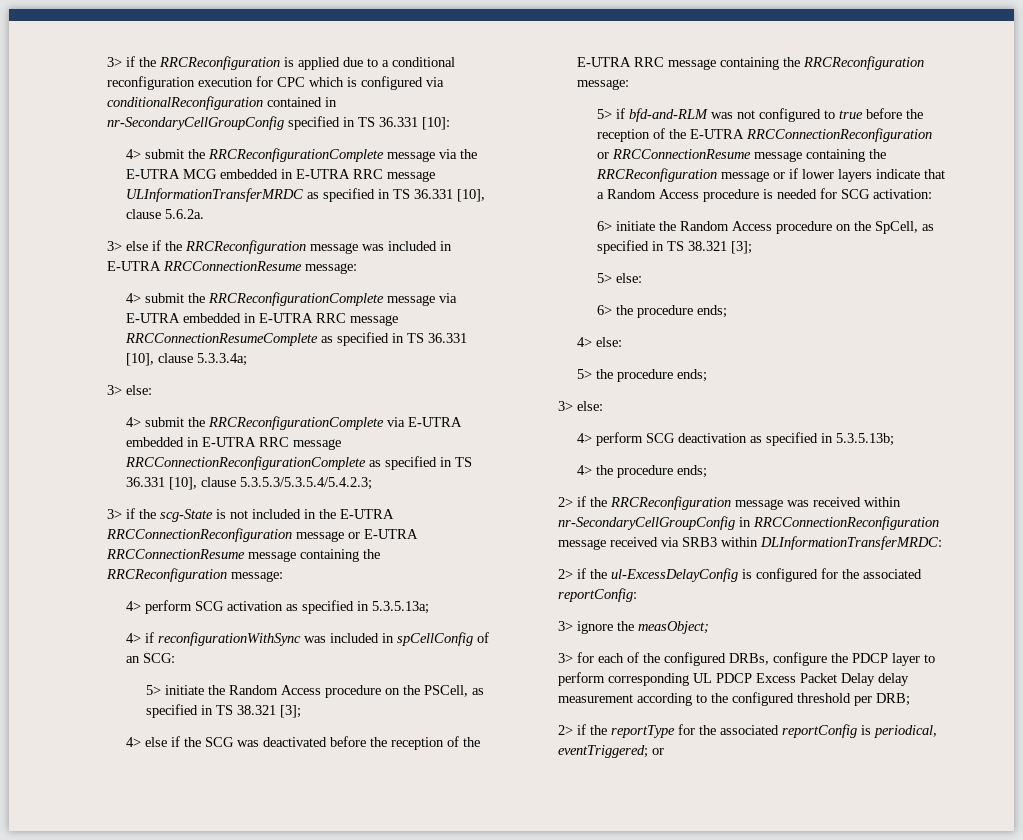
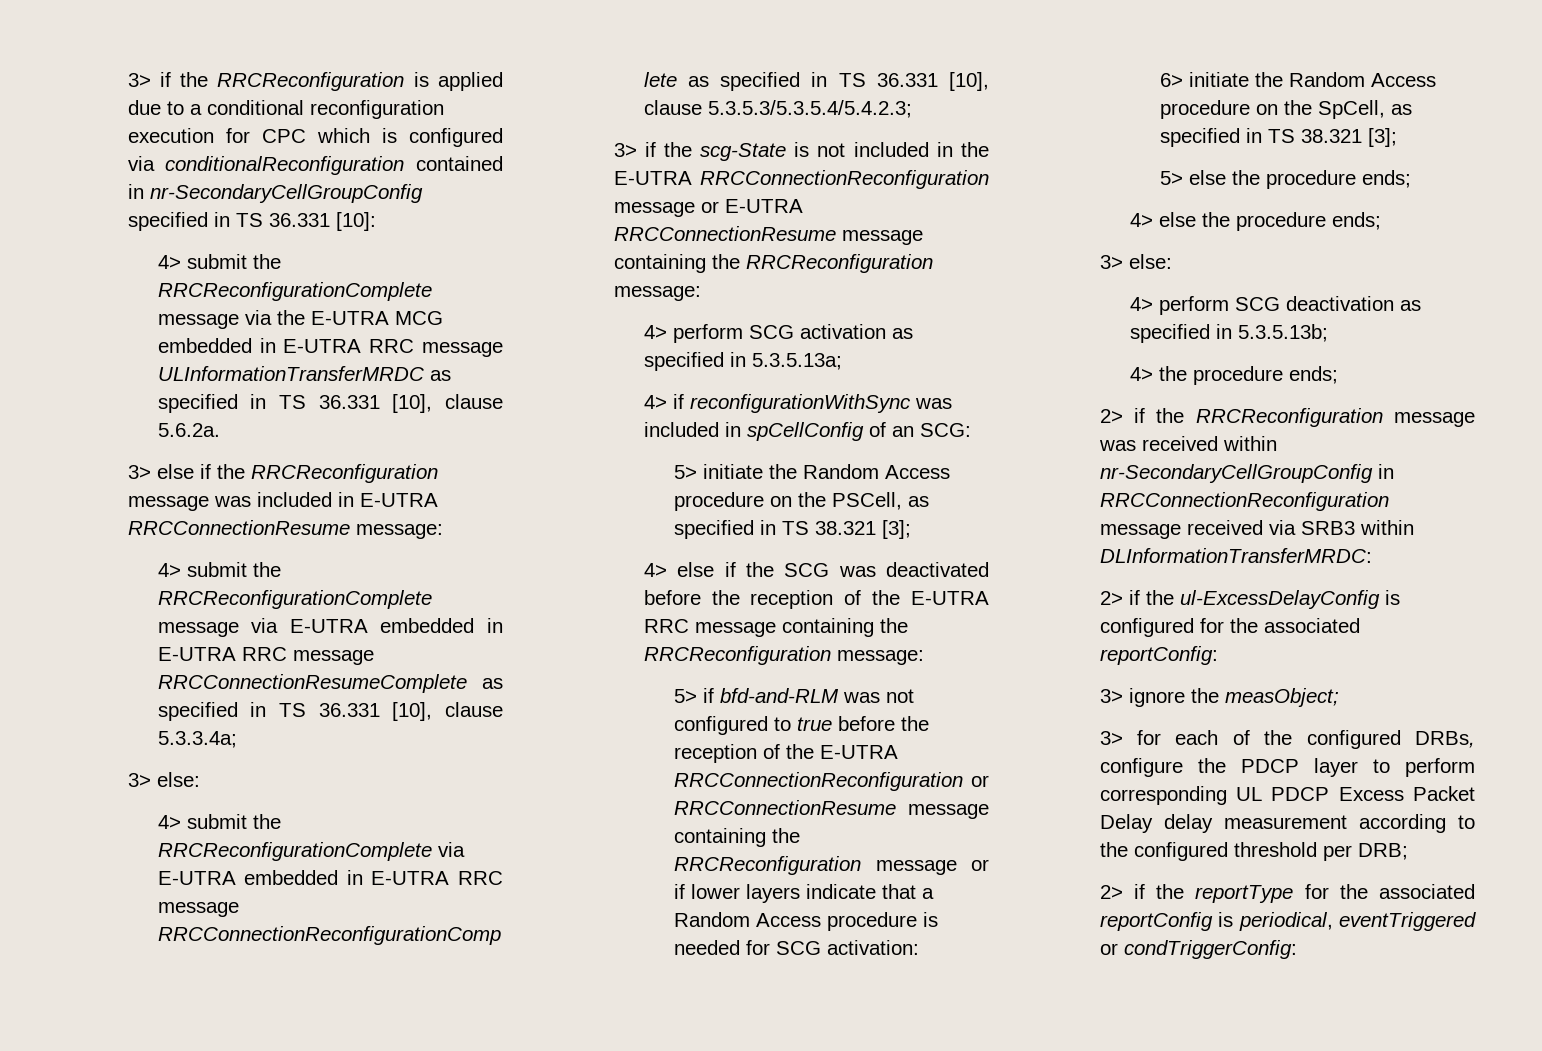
[615,273,642,283] [596,305,612,315] else: // 6> -> [1189,170,1227,185] else
[596,337,623,347] [577,369,593,379] else: // 5> -> [1158,212,1196,227] else
[558,745,665,758] eventTriggered; or -> [1339,912,1476,931] [1099,940,1297,959] eventTriggered or condTriggerConfig:

